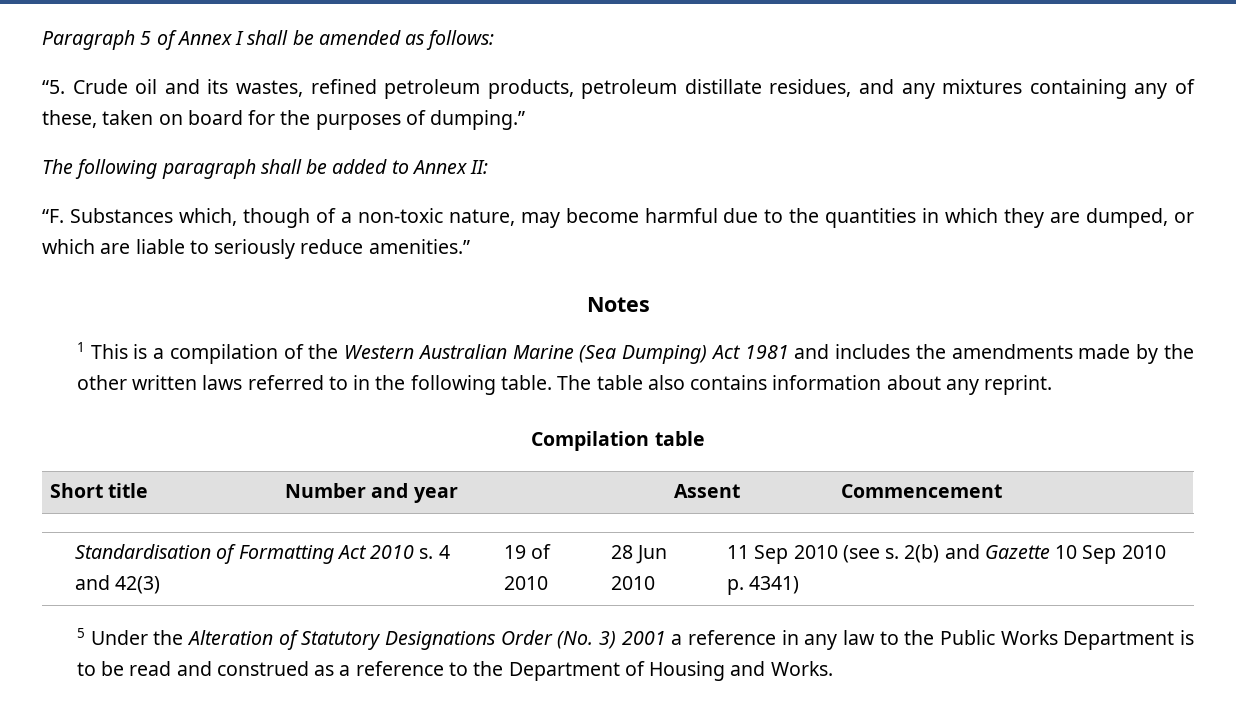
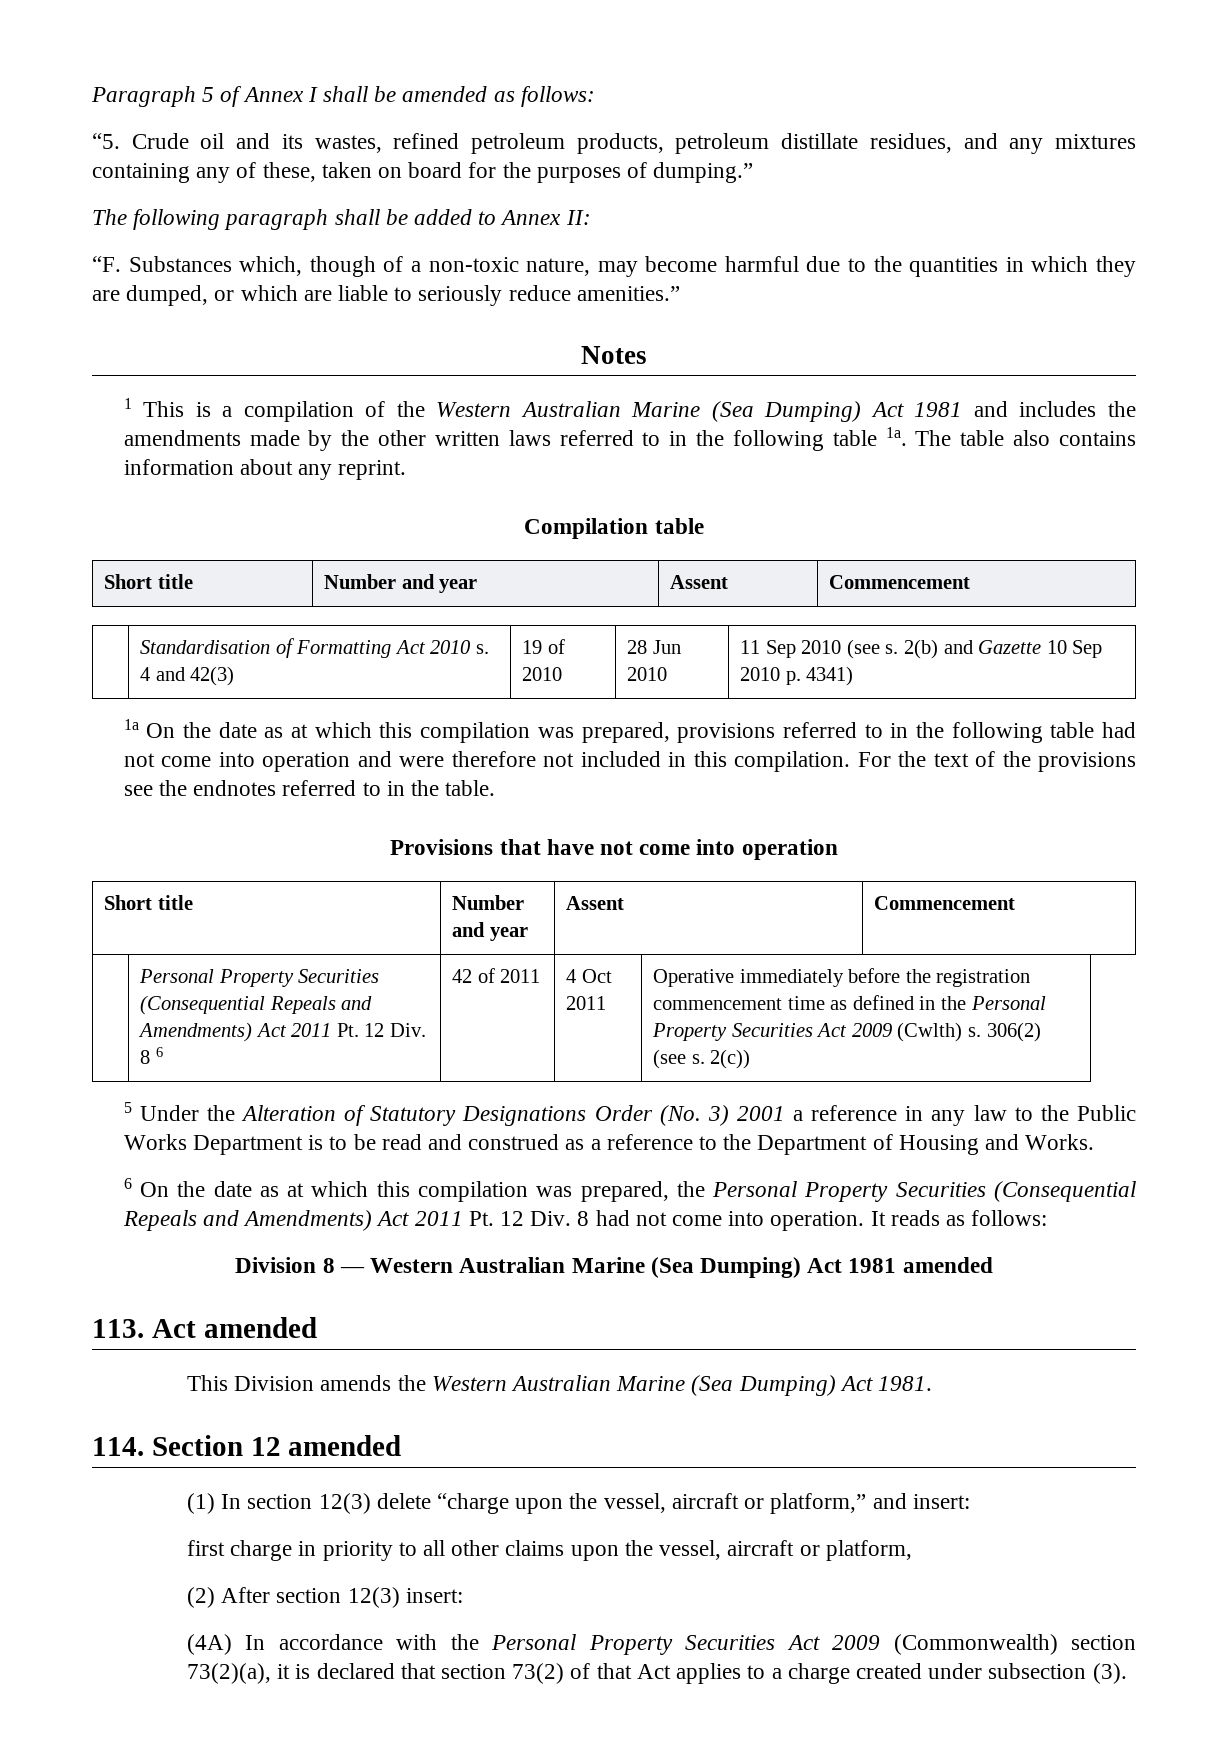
[501,375,553,390] table. -> [832,427,907,446] table 1a.
(800, 585) none -> [123,719,1136,743] [123,751,1136,772] [123,780,496,796] [390,839,838,860] [104,895,193,910] [452,895,525,910] [452,922,528,941] [566,896,625,910] [874,896,1016,910] [139,969,380,987] [140,995,373,1015] [138,1022,426,1042] [140,1047,163,1064] [452,968,541,983] [566,969,612,983] [566,996,607,1010] [653,968,1031,987] [653,995,1046,1010] [652,1022,1041,1042] [653,1049,751,1069] // 1a On the date as at which this compilation was prepared, provisions referred to in the following table had not come into operation and were therefore not included in this compilation. For the text of the provisions see the endnotes referred to in the table. // Provisions that have not come into operation // Short title | Number and year | Assent | Commencement // | Personal Property Securities (Consequential Repeals and Amendments) Act 2011 Pt. 12 Div. 8 6 | 42 of 2011 | 4 Oct 2011 | Operative immediately before the registration commencement time as defined in the Personal Property Securities Act 2009 (Cwlth) s. 306(2) (see s. 2(c))
(833, 668) none -> [123,1178,1136,1202] [122,1210,1048,1231] [235,1257,993,1278] [92,1317,317,1338] [186,1375,933,1396] [92,1435,402,1456] [186,1493,970,1514] [186,1540,912,1561] [186,1587,463,1608] [186,1634,1136,1655] [186,1663,1127,1684] // 6 On the date as at which this compilation was prepared, the Personal Property Securities (Consequential Repeals and Amendments) Act 2011 Pt. 12 Div. 8 had not come into operation. It reads as follows: // Division 8 — Western Australian Marine (Sea Dumping) Act 1981 amended // 113. Act amended // This Division amends the Western Australian Marine (Sea Dumping) Act 1981. // 114. Section 12 amended // (1) In section 12(3) delete “charge upon the vessel, aircraft or platform,” and insert: // first charge in priority to all other claims upon the vessel, aircraft or platform, // (2) After section 12(3) insert: // (4A) In accordance with the Personal Property Securities Act 2009 (Commonwealth) section 73(2)(a), it is declared that section 73(2) of that Act applies to a charge created under subsection (3).

